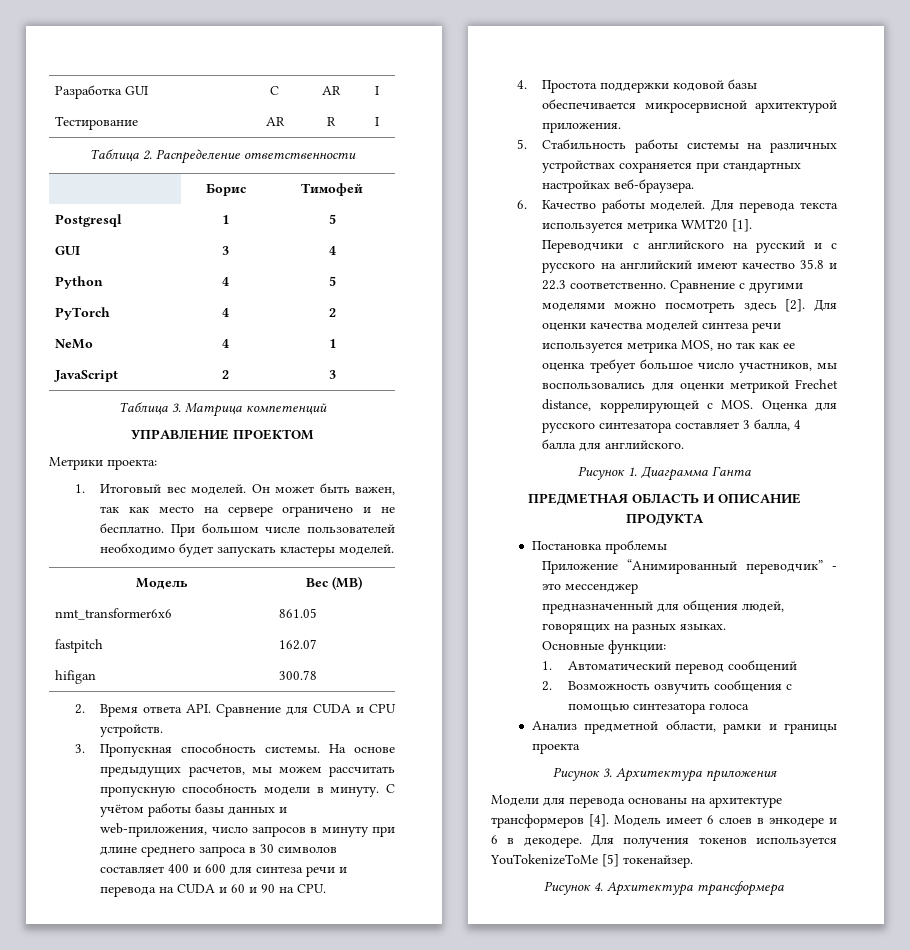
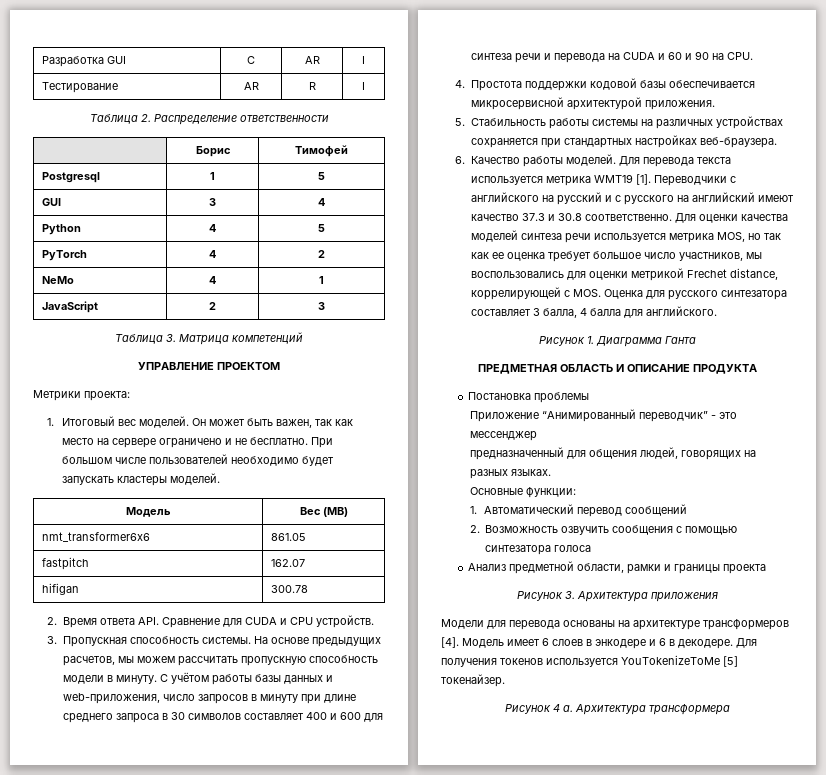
[681,219,729,230] WMT20 -> [593,174,633,183] WMT19
[799,259,837,269] [542,280,804,293] [542,299,806,313] 35.8 и 22.3 соответственно. Сравнение с другими моделями можно посмотреть здесь [2]. -> [521,213,672,221] 37.3 и 30.8 соответственно.
[594,882,603,891] 4. -> [552,704,573,712] 4 a.

